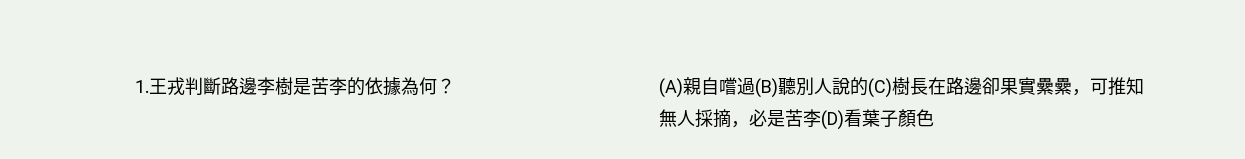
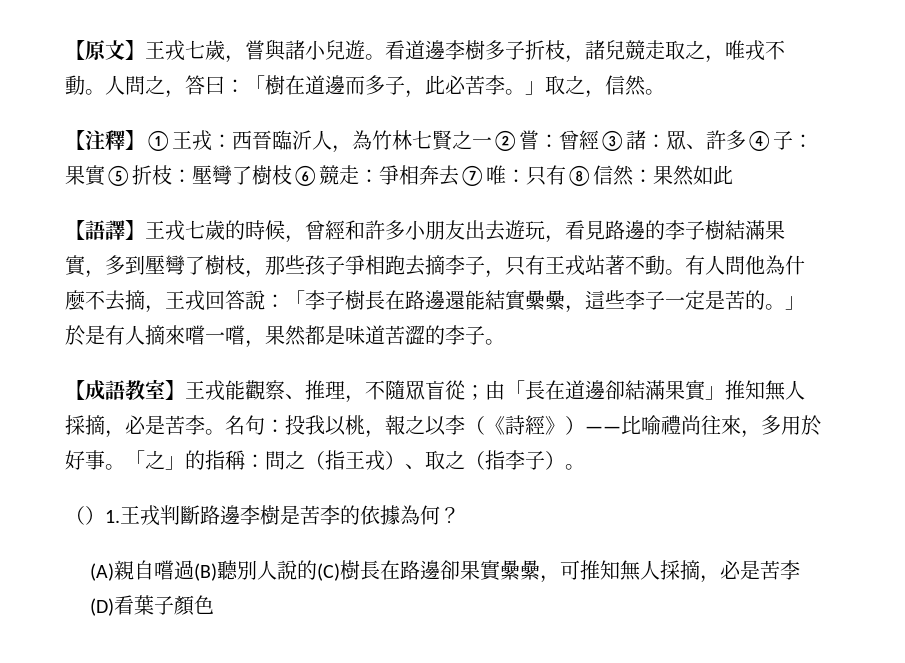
(134, 86) none -> [65,39,785,63] [65,75,665,98] [65,130,813,153] [65,165,733,186] [65,220,785,243] [65,255,805,278] [65,290,805,313] [65,325,505,348] [65,379,805,403] [65,415,821,438] [65,450,585,471] [65,506,105,525] 【原文】王戎七歲，嘗與諸小兒遊。看道邊李樹多子折枝，諸兒競走取之，唯戎不動。人問之，答曰：「樹在道邊而多子，此必苦李。」取之，信然。 // 【注釋】①王戎：西晉臨沂人，為竹林七賢之一②嘗：曾經③諸：眾、許多④子：果實⑤折枝：壓彎了樹枝⑥競走：爭相奔去⑦唯：只有⑧信然：果然如此 // 【語譯】王戎七歲的時候，曾經和許多小朋友出去遊玩，看見路邊的李子樹結滿果實，多到壓彎了樹枝，那些孩子爭相跑去摘李子，只有王戎站著不動。有人問他為什麼不去摘，王戎回答說：「李子樹長在路邊還能結實纍纍，這些李子一定是苦的。」於是有人摘來嚐一嚐，果然都是味道苦澀的李子。 // 【成語教室】王戎能觀察、推理，不隨眾盲從；由「長在道邊卻結滿果實」推知無人採摘，必是苦李。名句：投我以桃，報之以李（《詩經》）——比喻禮尚往來，多用於好事。「之」的指稱：問之（指王戎）、取之（指李子）。 // （）

